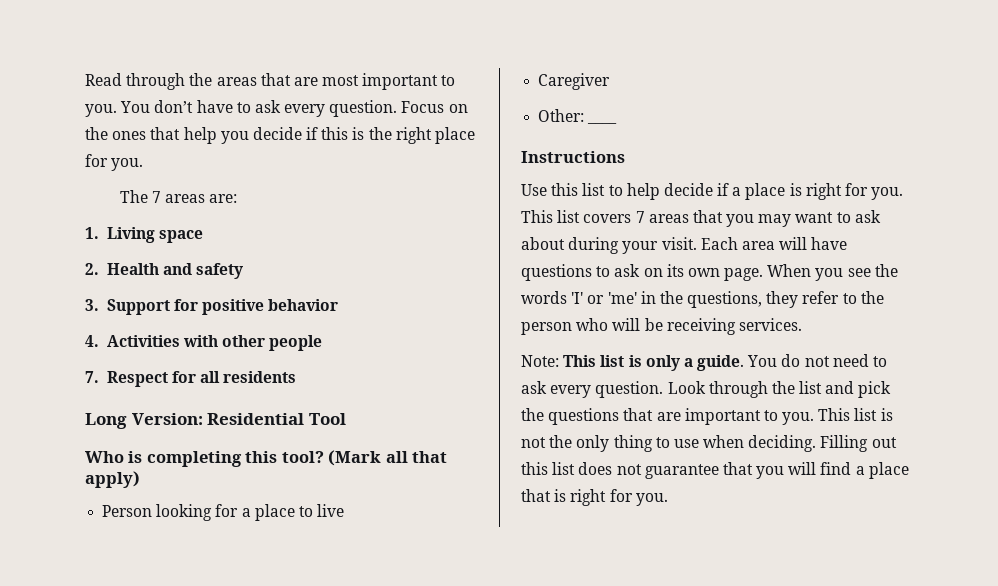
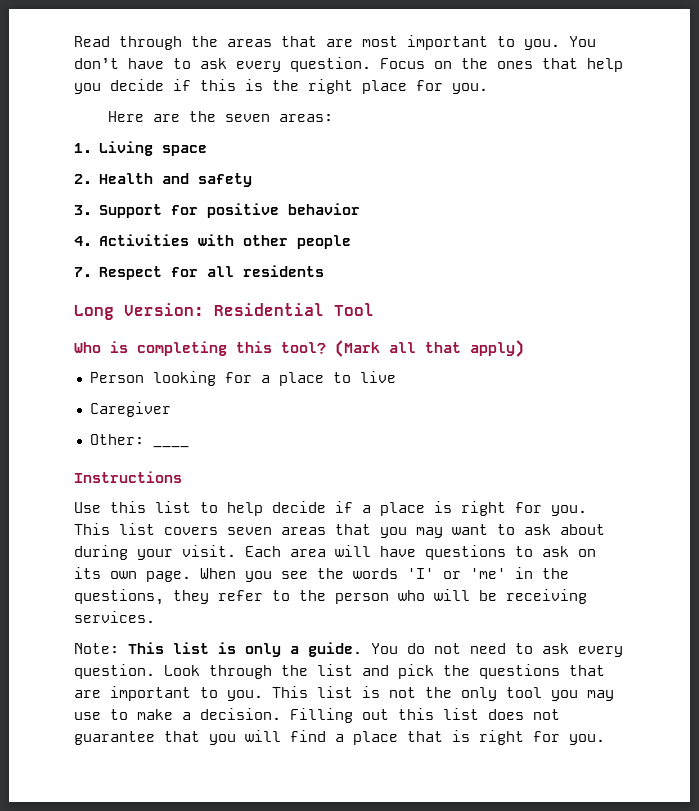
[119,190,238,203] The 7 areas are: -> [108,111,334,122] Here are the seven areas:
[635,211,645,223] 7 -> [227,527,272,535] seven
[613,435,817,452] thing to use when deciding. -> [506,687,614,701] [74,708,281,720] tool you may use to make a decision.

